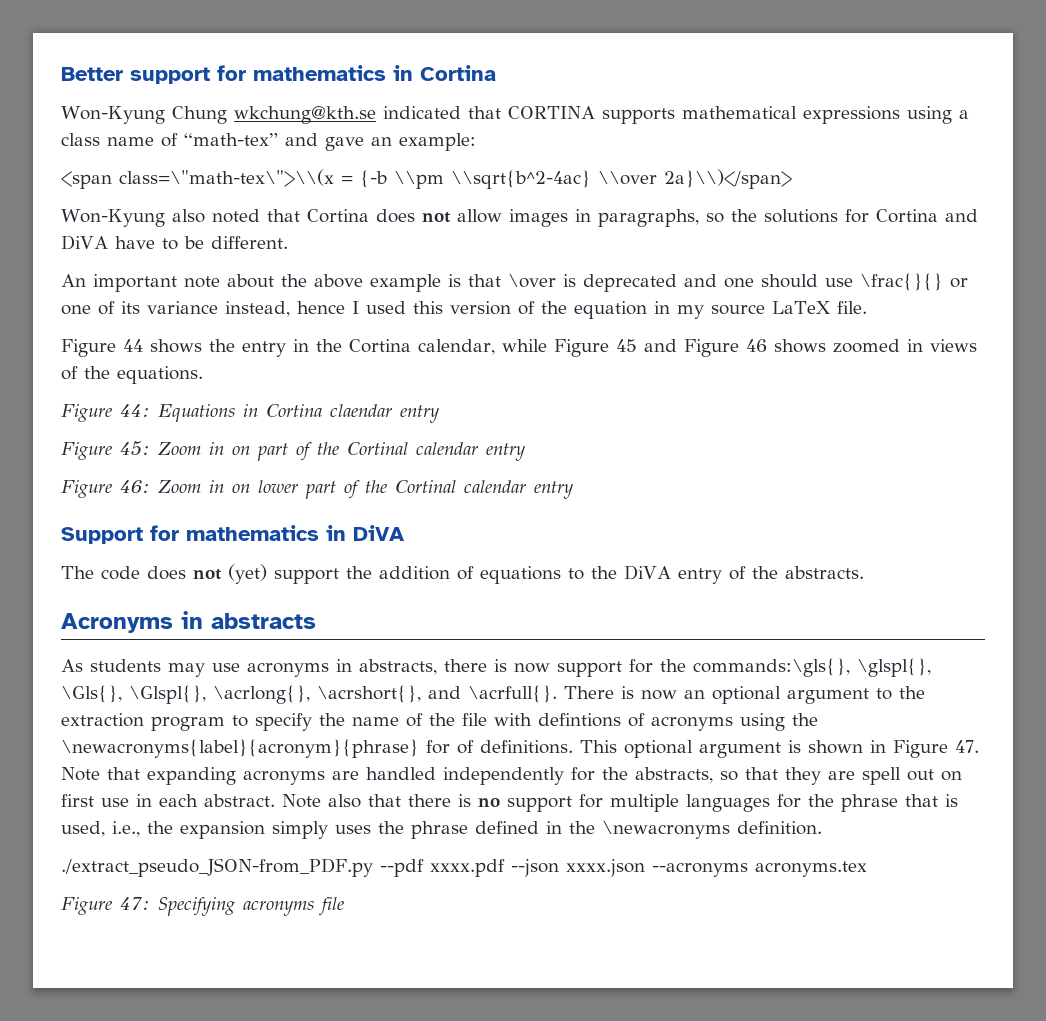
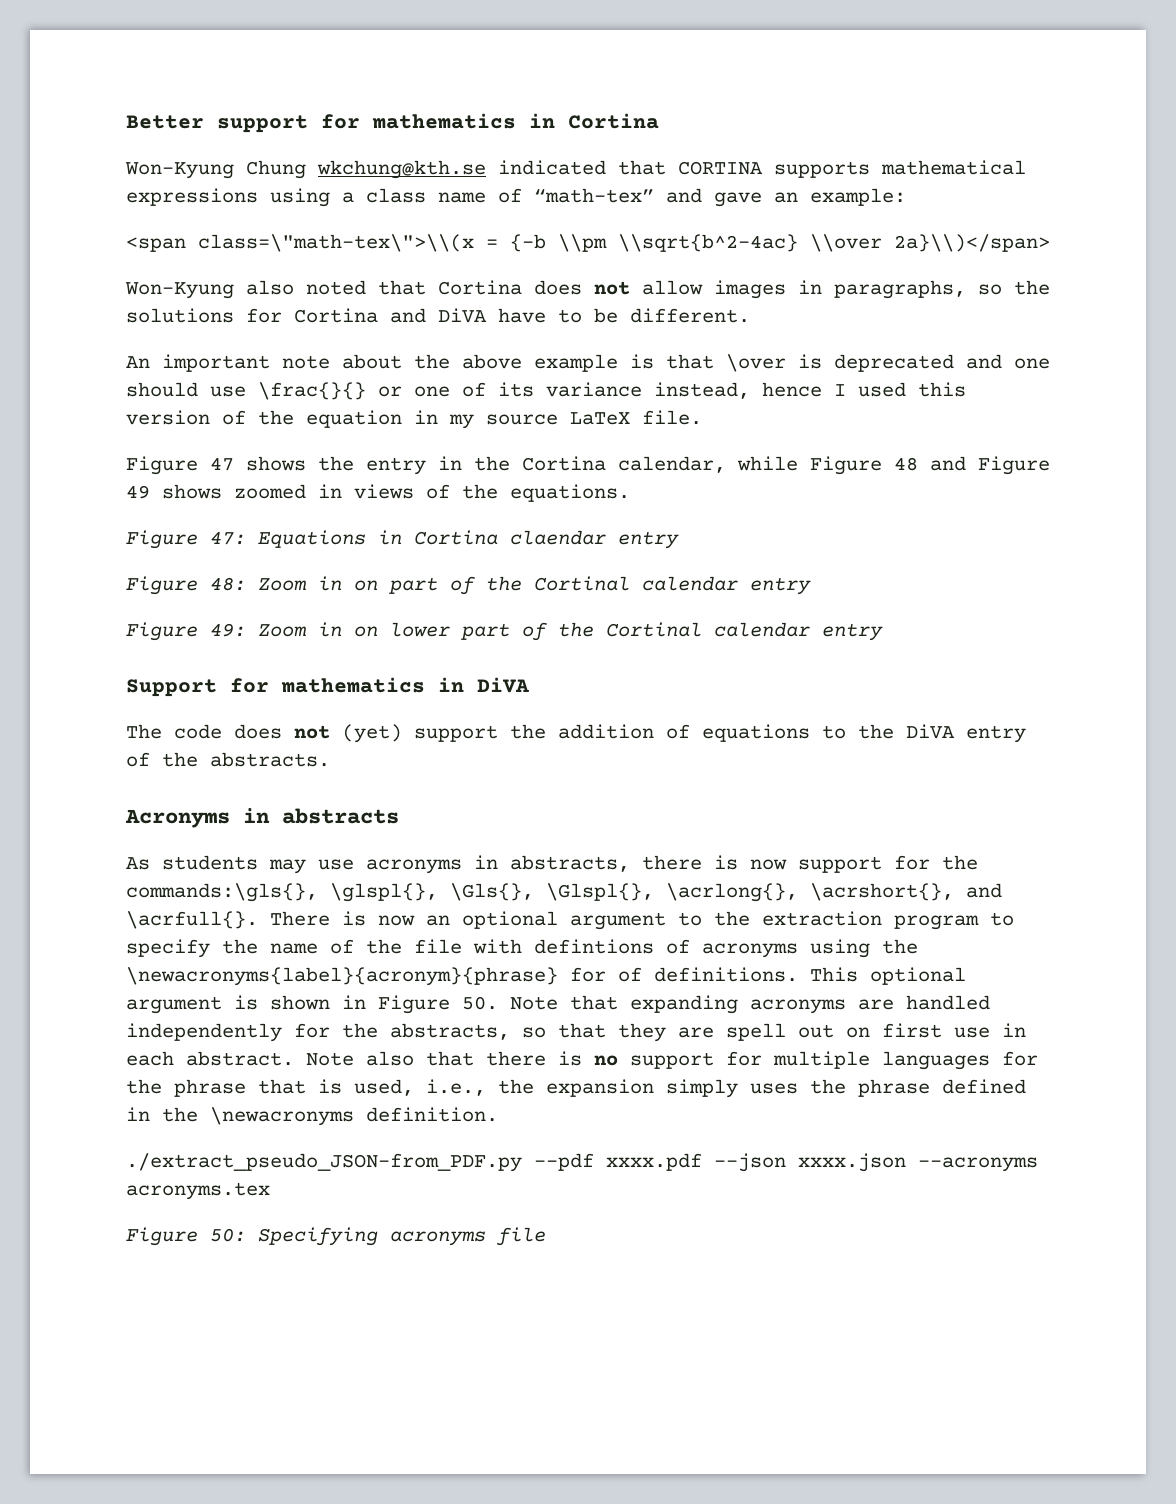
[123,339,143,352] 44 -> [210,457,234,471] 47
[615,339,637,352] 45 -> [894,457,918,471] 48
[745,339,767,352] 46 -> [126,485,150,499] 49
[120,404,150,417] 44: -> [210,531,246,545] 47:
[120,441,150,456] 45: -> [210,577,246,591] 48:
[120,480,150,493] 46: -> [210,623,246,637] 49:
[955,740,979,753] 47. -> [462,996,498,1010] 50.
[120,897,150,910] 47: -> [210,1228,246,1242] 50:

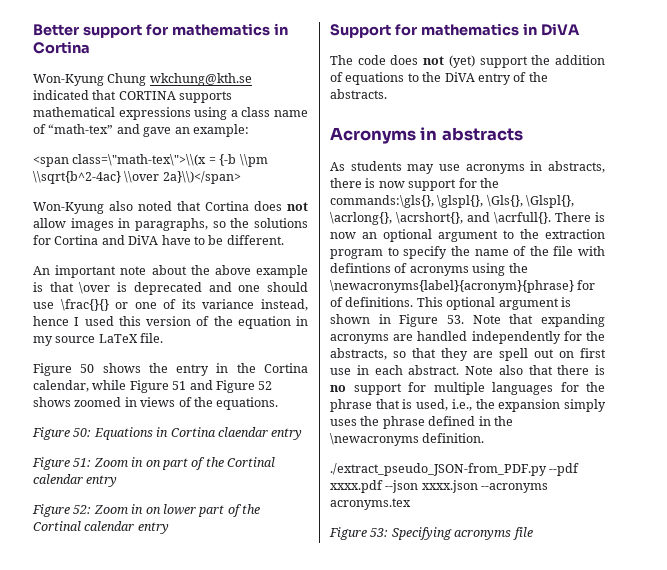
[210,457,234,471] 47 -> [80,364,95,373] 50
[894,457,918,471] 48 -> [172,381,187,390] 51
[126,485,150,499] 49 -> [258,381,273,390] 52
[210,531,246,545] 47: -> [73,428,92,437] 50:
[210,577,246,591] 48: -> [73,458,92,467] 51:
[210,623,246,637] 49: -> [73,505,92,514] 52:
[462,996,498,1010] 50. -> [447,315,464,324] 53.
[210,1228,246,1242] 50: -> [370,528,389,537] 53:

